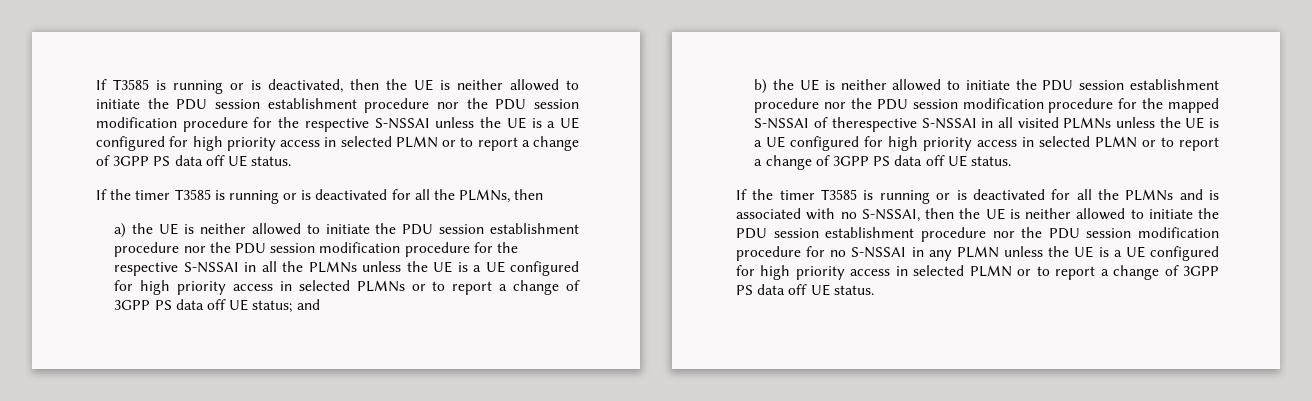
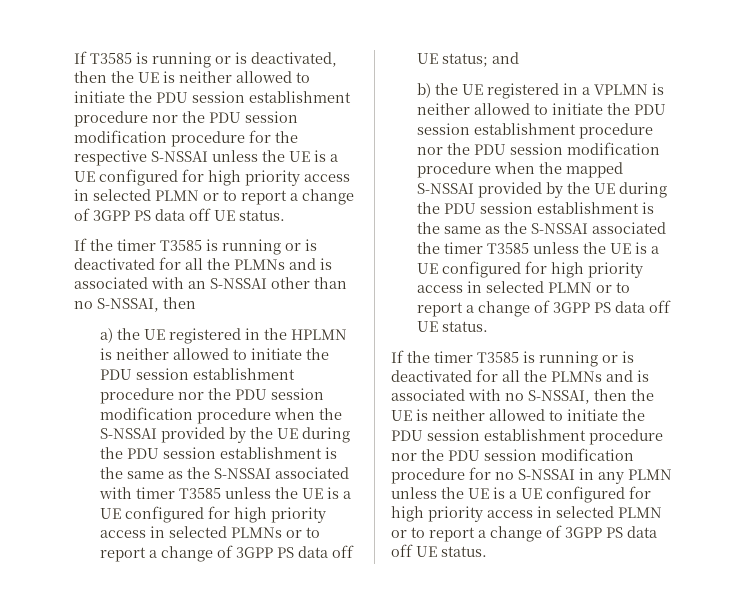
[459,189,511,203] PLMNs, -> [234,258,332,270] [74,277,347,289] [74,298,159,312] PLMNs and is associated with an S-NSSAI other than no S-NSSAI,
(179, 229) none -> [168,328,347,344] registered in the HPLMN
[473,242,518,253] [114,261,357,276] for the respective S-NSSAI in all the PLMNs -> [273,408,342,420] [99,427,350,443] [99,447,337,459] [99,467,349,479] [98,487,221,499] when the S-NSSAI provided by the UE during the PDU session establishment is the same as the S-NSSAI associated with timer T3585
(820, 85) none -> [486,83,648,99] registered in a VPLMN
[1118,98,1138,109] for -> [493,162,535,174] when
[814,117,1112,132] of therespective S-NSSAI in all visited PLMNs -> [477,182,667,198] [416,202,654,214] [416,222,666,234] [416,242,529,254] provided by the UE during the PDU session establishment is the same as the S-NSSAI associated the timer T3585

